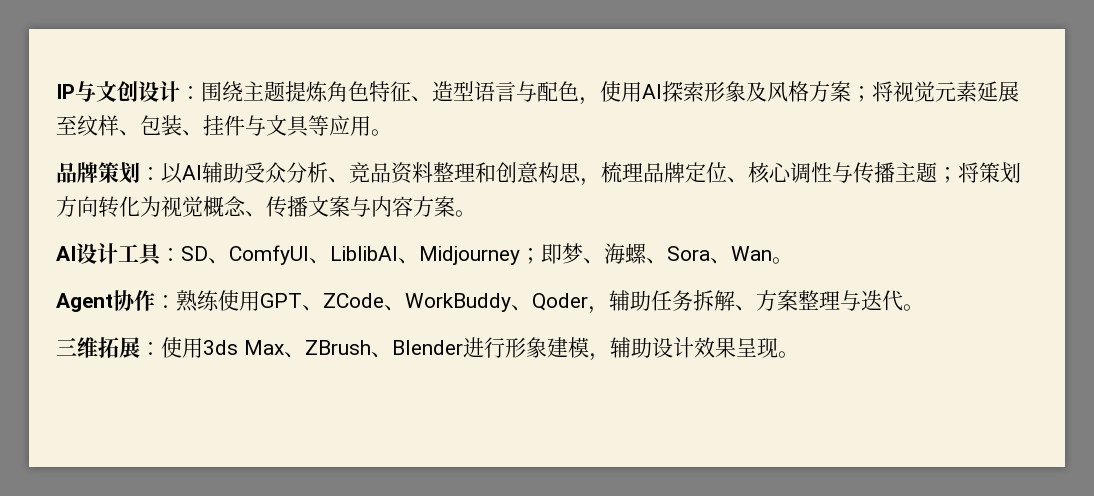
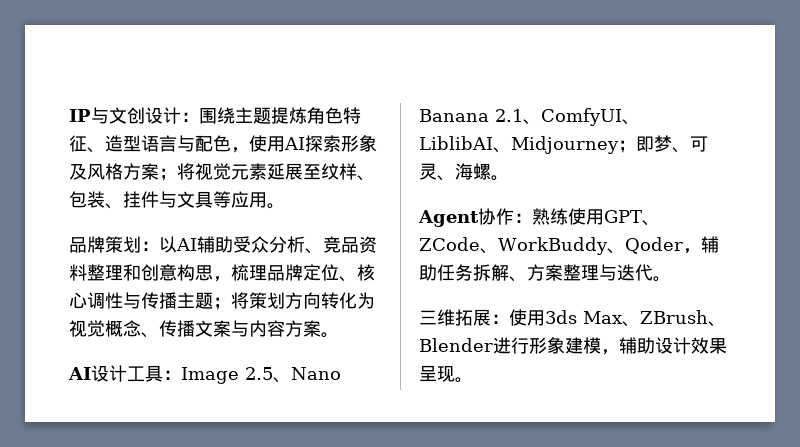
[181,246,208,261] SD -> [181,367,341,384] [419,109,523,122] Image 2.5、Nano Banana 2.1
[604,243,772,264] 海螺、Sora、Wan -> [690,136,708,152] [419,163,491,181] 可灵、海螺

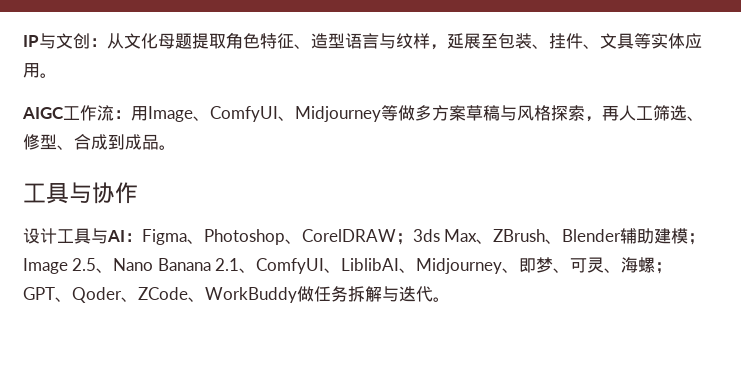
[145,107,307,124] 设计：围绕主题提炼 -> [90,33,226,49] ：从文化母题提取
[195,135,377,153] [69,163,375,181] [69,191,285,209] [69,236,377,254] [69,264,375,282] [69,292,375,310] [69,320,339,338] [68,365,181,382] 配色，使用AI探索形象及风格方案；将视觉元素延展至纹样、包装、挂件与文具等应用。 // 品牌策划：以AI辅助受众分析、竞品资料整理和创意构思，梳理品牌定位、核心调性与传播主题；将策划方向转化为视觉概念、传播文案与内容方案。 // AI设计工具： -> [396,33,702,50] [23,63,57,78] [22,105,704,122] [23,134,176,150] [23,182,138,204] [23,228,706,245] 纹样，延展至包装、挂件、文具等实体应用。 // AIGC工作流：用Image、ComfyUI、Midjourney等做多方案草稿与风格探索，再人工筛选、修型、合成到成品。 // 工具与协作 // 设计工具与AI：Figma、Photoshop、CorelDRAW；3ds Max、ZBrush、Blender辅助建模；
[618,140,636,153] ； -> [502,268,520,273] 、
[491,175,509,181] [418,208,660,227] [419,236,719,255] [419,264,671,282] [419,309,726,327] [419,337,727,355] [419,365,455,382] 。 // Agent协作：熟练使用GPT、ZCode、WorkBuddy、Qoder，辅助任务拆解、方案整理与迭代。 // 三维拓展：使用3ds Max、ZBrush、Blender进行形象建模，辅助设计效果呈现 -> [655,262,673,274] [23,286,433,303] ；GPT、Qoder、ZCode、WorkBuddy做任务拆解与迭代

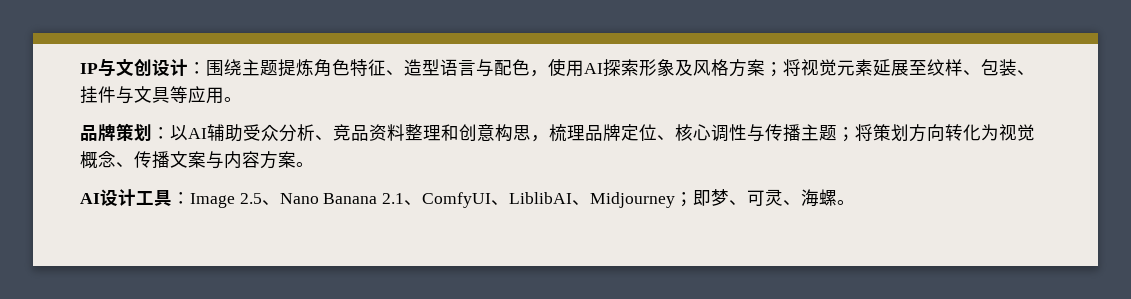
[90,33,226,49] ：从文化母题提取 -> [152,59,314,77] 设计：围绕主题提炼
[396,33,702,50] [23,63,57,78] [22,105,704,122] [23,134,176,150] [23,182,138,204] [23,228,706,245] 纹样，延展至包装、挂件、文具等实体应用。 // AIGC工作流：用Image、ComfyUI、Midjourney等做多方案草稿与风格探索，再人工筛选、修型、合成到成品。 // 工具与协作 // 设计工具与AI：Figma、Photoshop、CorelDRAW；3ds Max、ZBrush、Blender辅助建模； -> [494,58,1035,77] [80,86,242,104] [80,123,1035,142] [80,151,314,169] [80,189,190,206] 配色，使用AI探索形象及风格方案；将视觉元素延展至纹样、包装、挂件与文具等应用。 // 品牌策划：以AI辅助受众分析、竞品资料整理和创意构思，梳理品牌定位、核心调性与传播主题；将策划方向转化为视觉概念、传播文案与内容方案。 // AI设计工具：
[502,268,520,273] 、 -> [675,192,694,207] ；
[655,262,673,274] [23,286,433,303] ；GPT、Qoder、ZCode、WorkBuddy做任务拆解与迭代 -> (838, 197) none

